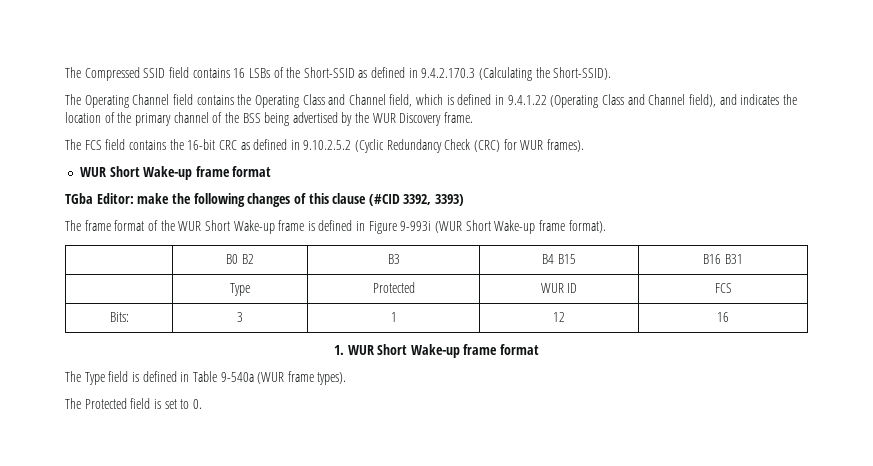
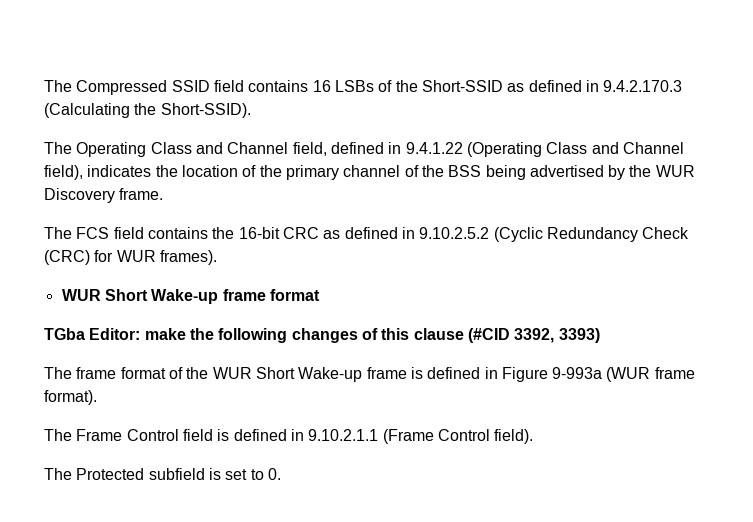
[132,94,299,108] Channel field contains the Operating -> (147, 149) none
[416,94,454,105] which is -> (327, 149) none
[719,94,737,105] and -> (83, 172) none
[400,220,606,234] [226,254,254,264] [387,254,400,264] [542,254,576,264] [703,254,743,264] [230,283,250,296] [372,282,415,293] [540,283,578,293] [714,283,732,293] [109,312,129,322] [237,312,243,322] [390,312,397,322] [553,312,565,322] [717,312,729,322] [333,344,540,358] [65,371,105,385] 9-993i (WUR Short Wake-up frame format). // | B0 B2 | B3 | B4 B15 | B16 B31 // | Type | Protected | WUR ID | FCS // Bits: | 3 | 1 | 12 | 16 // 1. WUR Short Wake-up frame format // The Type -> [552,367,695,382] [44,390,97,405] [44,429,179,441] 9-993a (WUR frame format). // The Frame Control
[192,371,347,385] Table 9-540a (WUR frame types). -> [308,429,534,444] 9.10.2.1.1 (Frame Control field).
[130,398,151,409] field -> [148,468,205,480] subfield

